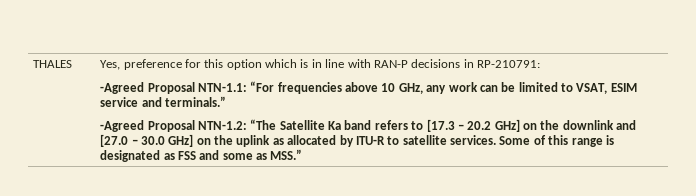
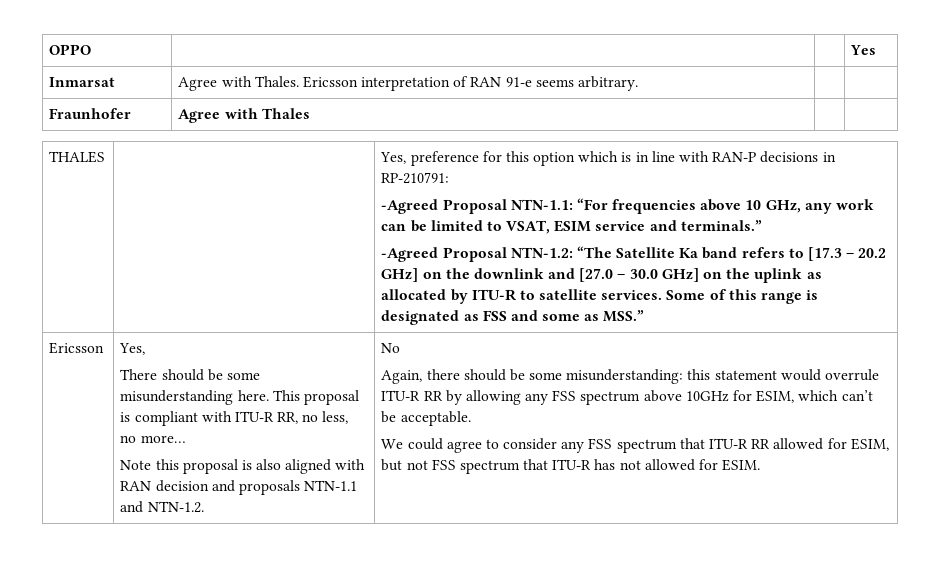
(33, 64) none -> [49,44,92,55] [850,45,877,55] [49,77,116,87] [178,76,638,91] [49,108,132,119] [178,108,310,123] OPPO | | | Yes // Inmarsat | Agree with Thales. Ericsson interpretation of RAN 91-e seems arbitrary. | | // Fraunhofer | Agree with Thales | | //
(303, 154) none -> [49,342,105,354] [119,343,146,355] [120,369,260,381] [120,390,359,405] [120,411,349,426] [120,435,186,443] [120,459,366,474] [120,480,358,495] [120,501,204,513] [381,343,401,353] [381,369,879,384] [381,390,873,405] [381,411,471,426] [381,438,889,453] [381,459,761,474] // Ericsson | Yes, // There should be some misunderstanding here. This proposal is compliant with ITU-R RR, no less, no more… // Note this proposal is also aligned with RAN decision and proposals NTN-1.1 and NTN-1.2. | No // Again, there should be some misunderstanding: this statement would overrule ITU-R RR by allowing any FSS spectrum above 10GHz for ESIM, which can’t be acceptable. // We could agree to consider any FSS spectrum that ITU-R RR allowed for ESIM, but not FSS spectrum that ITU-R has not allowed for ESIM.

